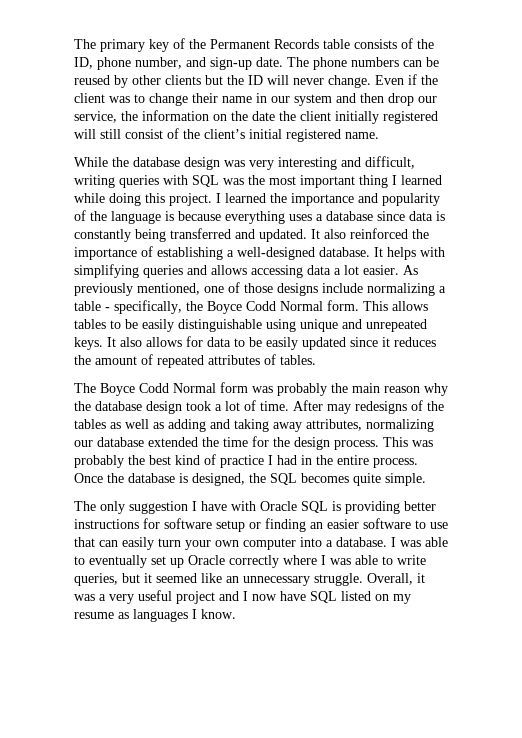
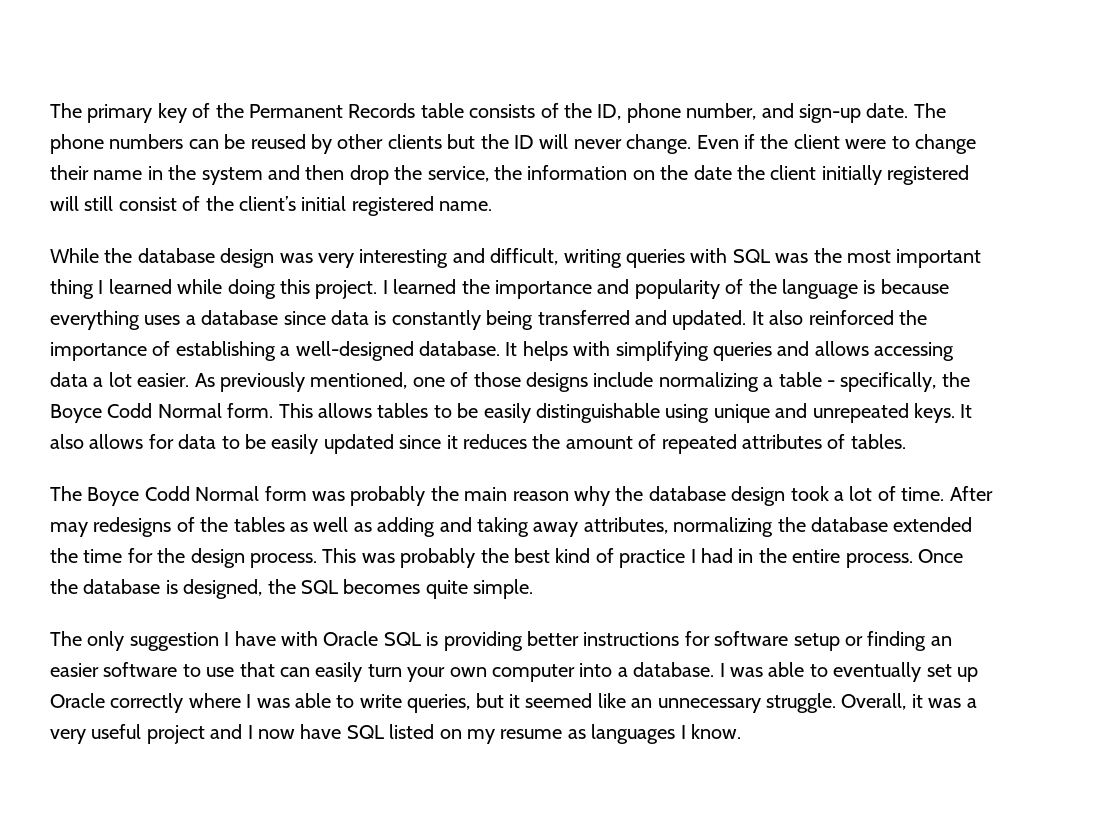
[109,96,130,103] was -> [845,139,887,149] were
[271,96,290,103] our -> [168,165,197,180] the
[418,96,437,103] our -> [394,165,423,180] the
[74,440,93,447] our -> [777,517,806,532] the

